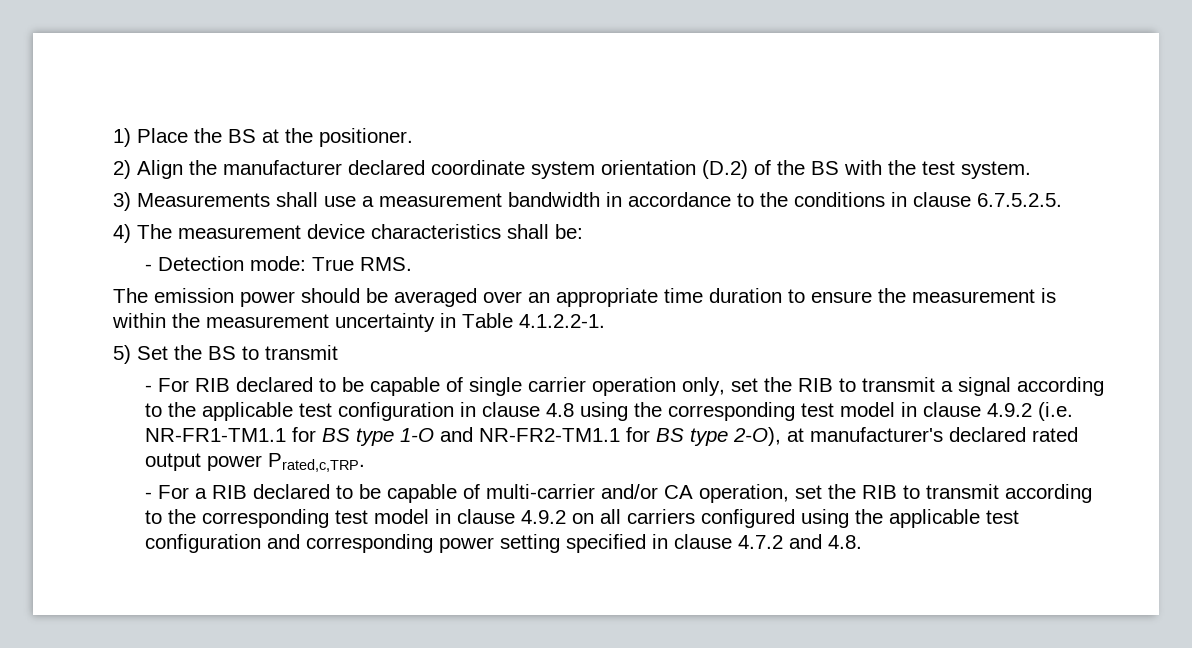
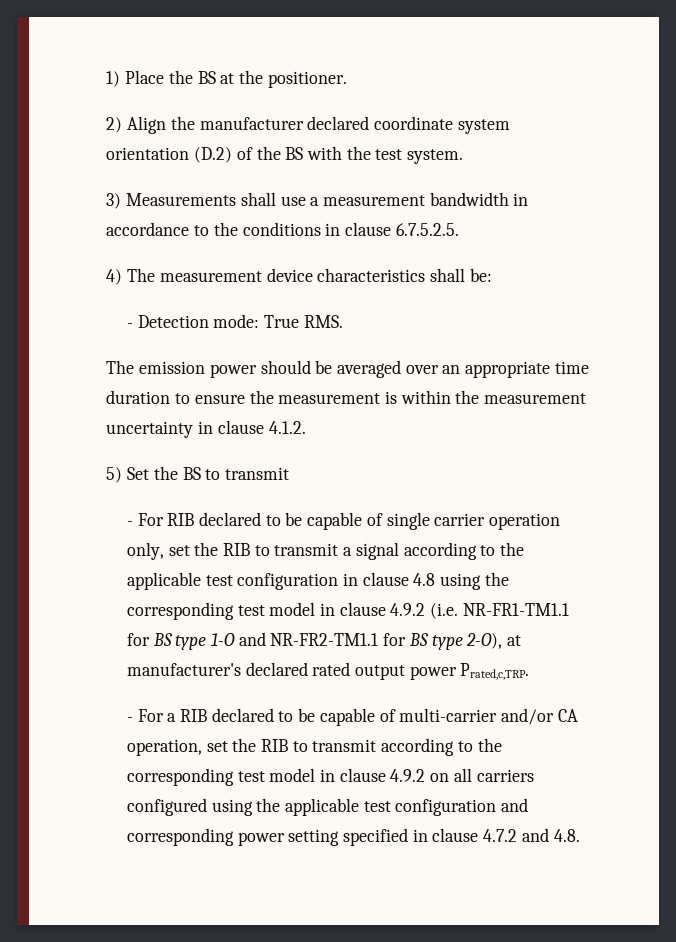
[462,313,606,328] Table 4.1.2.2-1. -> [217,420,306,434] clause 4.1.2.

